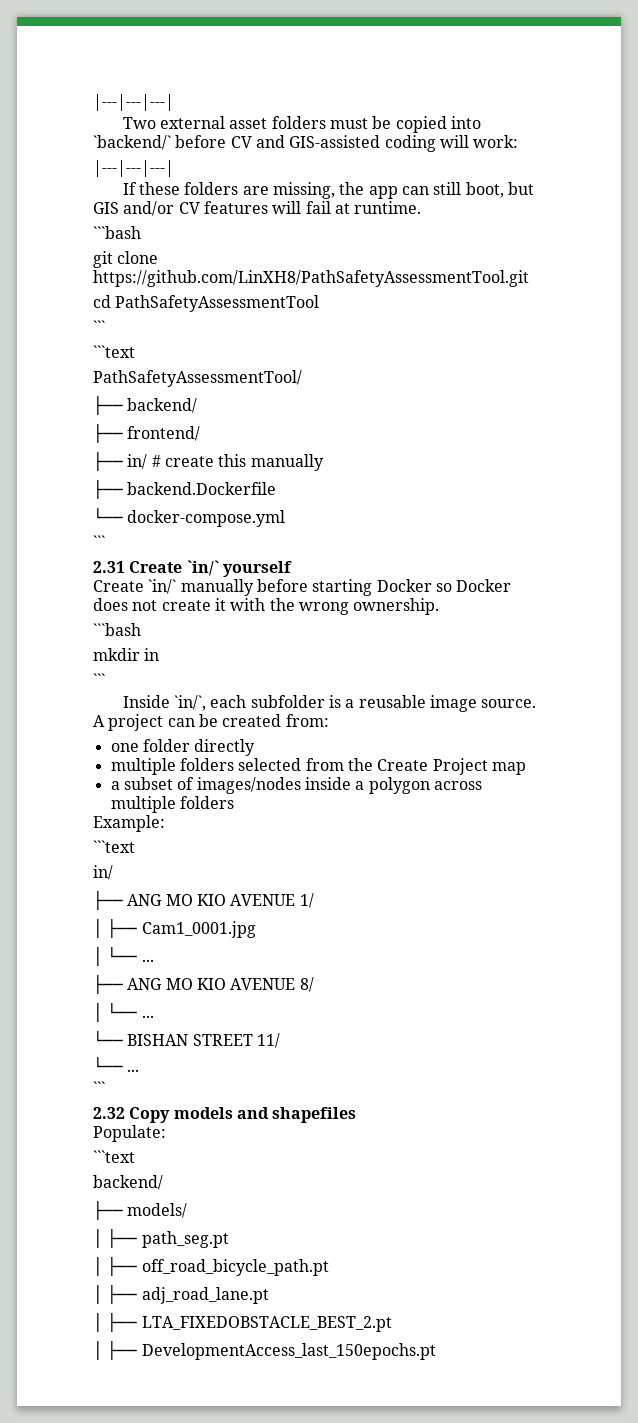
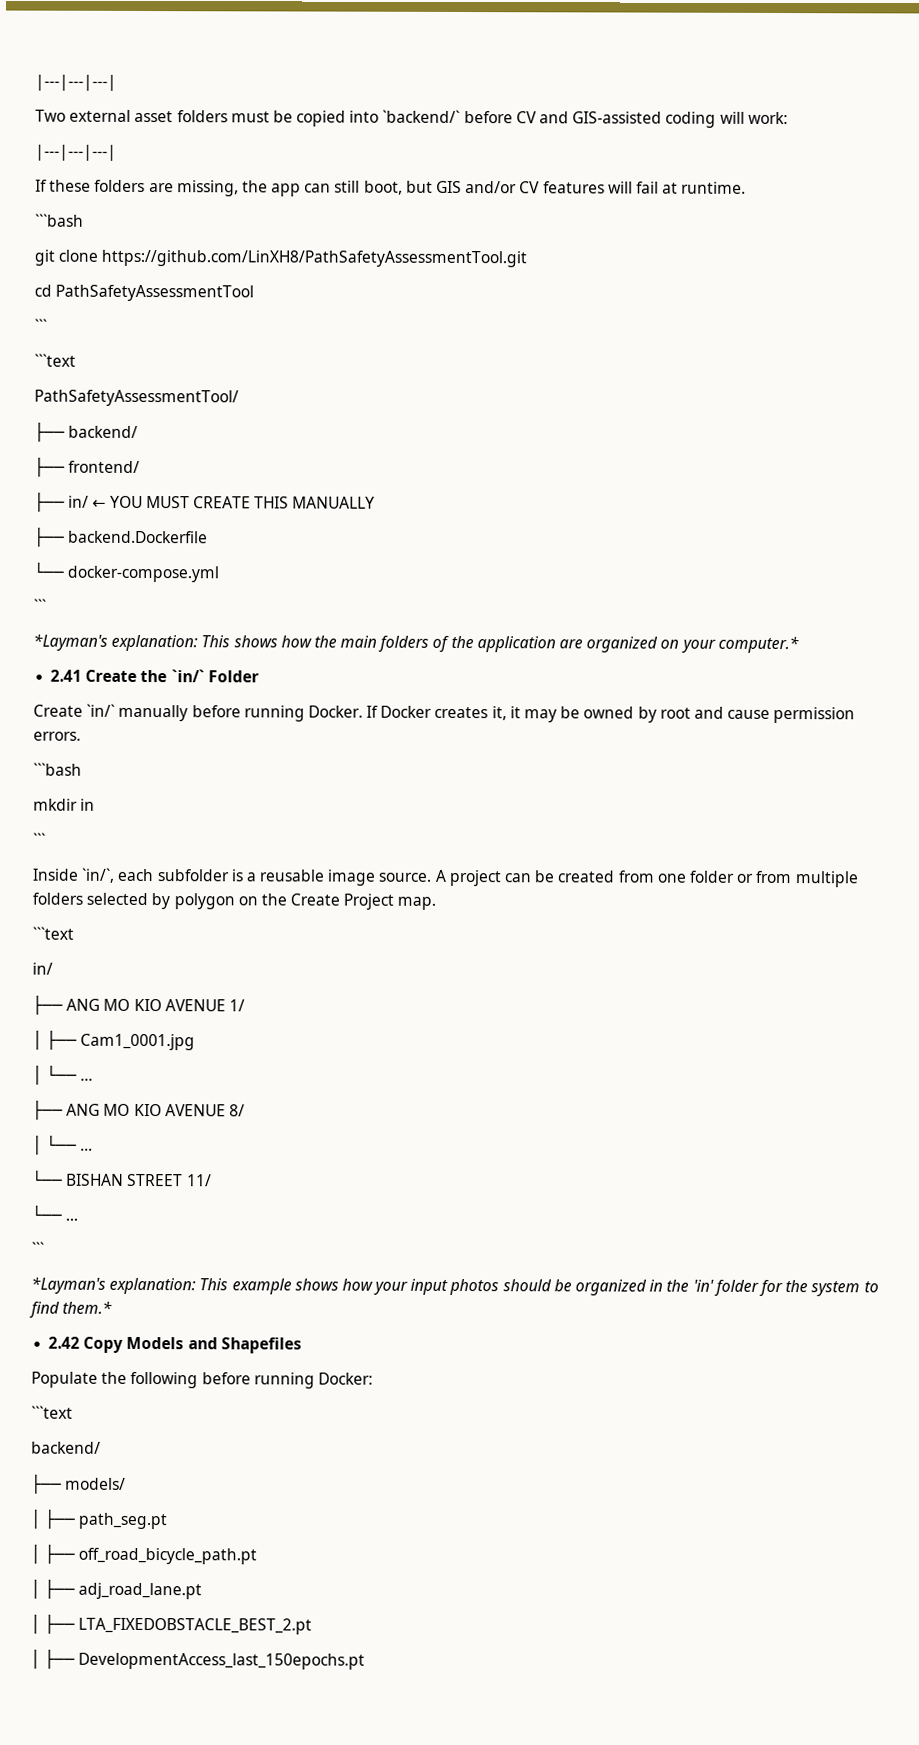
[151,454,324,471] # create this manually -> [92,495,376,509] ← YOU MUST CREATE THIS MANUALLY
[93,560,292,577] [93,579,512,596] [93,598,440,615] 2.31 Create `in/` yourself // Create `in/` manually before starting Docker so Docker does not create it with the wrong ownership. -> [33,633,799,654] [50,669,259,683] [33,703,856,724] [33,731,81,741] *Layman's explanation: This shows how the main folders of the application are organized on your computer.* // 2.41 Create the `in/` Folder // Create `in/` manually before running Docker. If Docker creates it, it may be owned by root and cause permission errors.
[285,714,329,727] from: // -> [617,870,655,883] from
[194,739,256,756] directly // -> [736,870,793,884] or from
[305,758,526,775] [110,777,482,794] [110,796,234,813] [93,815,165,832] from the Create Project map // a subset of images/nodes inside a polygon across multiple folders // Example: -> [151,893,437,910] by polygon on the Create Project map.
[93,1107,357,1123] [93,1125,166,1142] 2.32 Copy models and shapefiles // Populate: -> [31,1276,879,1297] [29,1300,113,1318] [48,1336,302,1354] [31,1371,373,1389] *Layman's explanation: This example shows how your input photos should be organized in the 'in' folder for the system to find them.* // 2.42 Copy Models and Shapefiles // Populate the following before running Docker:

